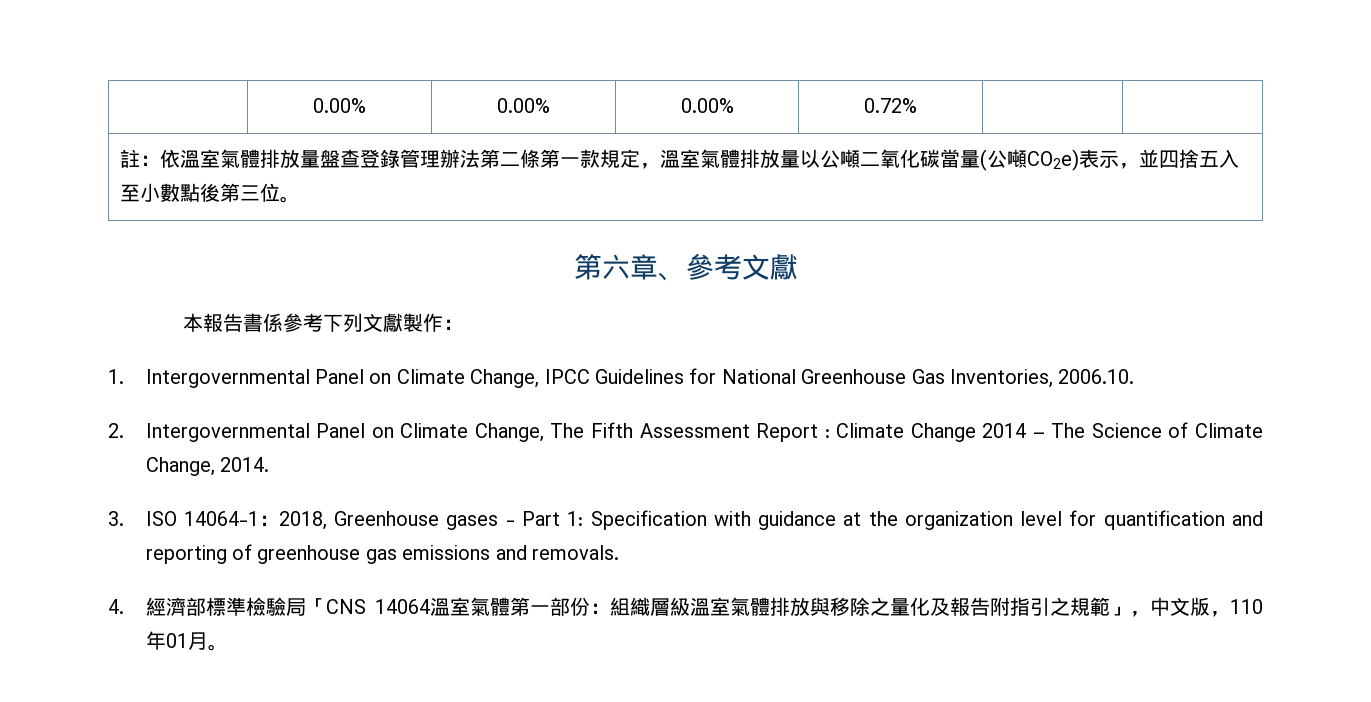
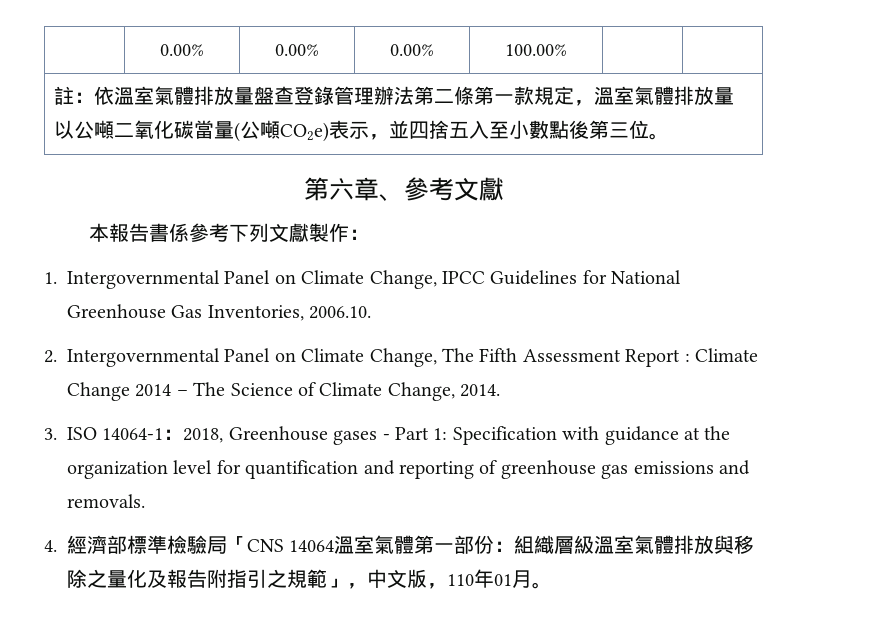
[864,98,917,113] 0.72% -> [505,44,567,56] 100.00%

